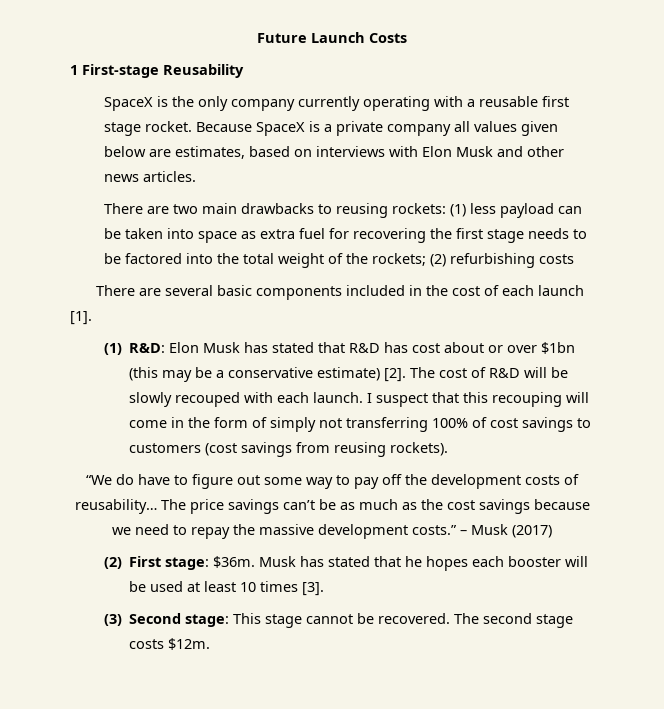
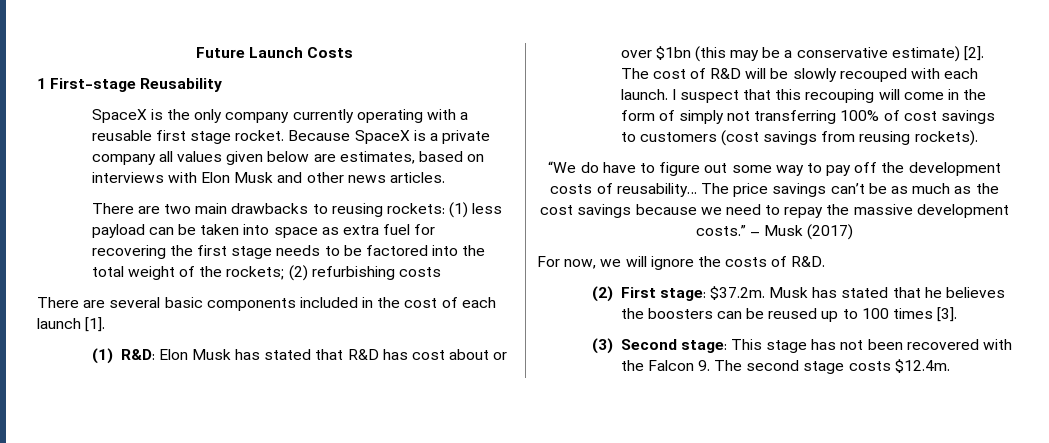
(552, 531) none -> [537,256,826,270] // For now, we will ignore the costs of R&D.
[213,556,256,568] $36m. -> [709,286,765,300] $37.2m.
[426,556,589,571] [129,581,257,592] hopes each booster will be used at least 10 -> [945,287,1005,298] [620,308,889,322] believes the boosters can be reused up to 100
[306,613,451,624] cannot be recovered. -> [811,339,1012,350] [620,360,710,371] has not been recovered with the Falcon 9.
[168,638,211,650] $12m. -> [894,359,950,373] $12.4m.

